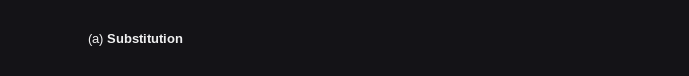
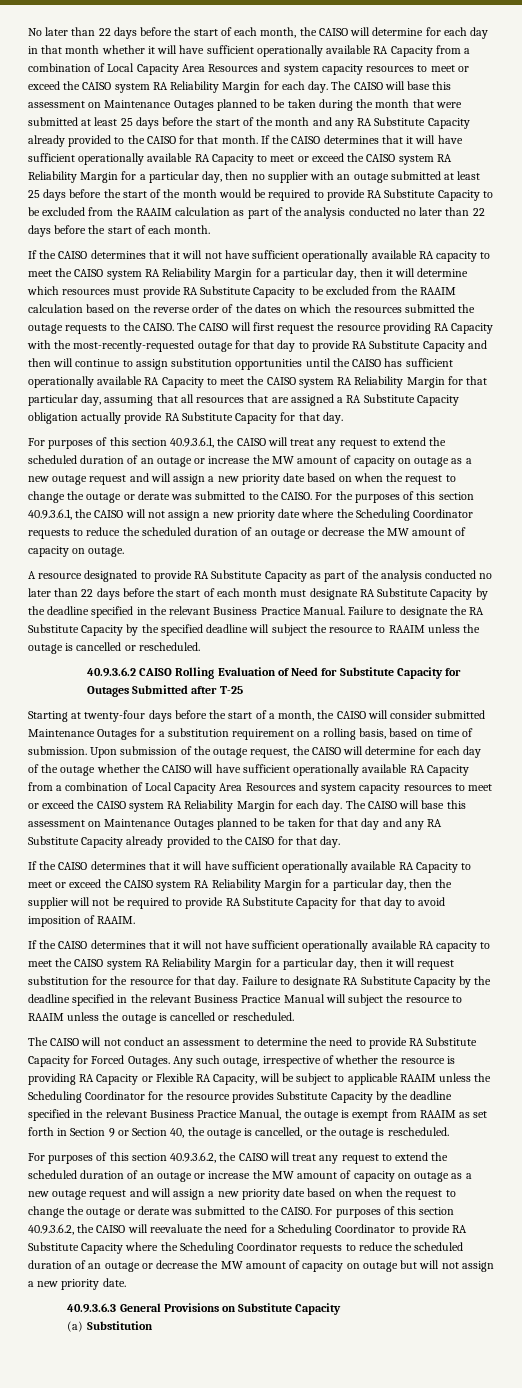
(87, 40) none -> [28,27,489,39] [28,45,471,57] [28,63,469,75] [28,81,452,93] [28,99,462,111] [28,117,470,129] [28,135,463,147] [28,153,452,165] [28,171,481,183] [28,189,493,201] [28,207,485,219] [28,225,211,237] [28,250,491,262] [28,268,469,280] [27,286,456,298] [28,304,476,313] [28,322,494,334] [27,340,487,352] [28,358,453,370] [28,376,488,388] [28,394,459,406] [28,412,343,424] [28,437,447,449] [28,455,472,467] [28,473,456,485] [28,491,474,503] [28,509,474,521] [28,527,467,539] [28,546,125,557] [28,570,493,582] [28,588,488,600] [28,606,485,618] [28,624,481,636] [28,642,200,654] [86,667,462,679] [86,685,243,697] [28,710,486,722] [28,728,474,740] [28,746,482,758] [28,764,469,776] [28,782,493,794] [28,800,466,812] [28,818,443,830] [28,836,341,848] [28,861,472,873] [28,879,453,891] [28,897,446,909] [28,915,136,927] [28,940,491,952] [28,958,455,970] [28,976,492,988] [28,994,462,1006] [28,1012,294,1024] [28,1037,478,1049] [28,1055,455,1067] [28,1073,492,1085] [28,1091,453,1103] [28,1109,488,1121] [28,1127,449,1139] [28,1152,449,1164] [28,1170,472,1182] [28,1188,456,1200] [28,1206,455,1218] [28,1224,468,1236] [28,1242,464,1254] [28,1260,494,1272] [28,1278,126,1290] [67,1303,342,1315] No later than 22 days before the start of each month, the CAISO will determine for each day in that month whether it will have sufficient operationally available RA Capacity from a combination of Local Capacity Area Resources and system capacity resources to meet or exceed the CAISO system RA Reliability Margin for each day. The CAISO will base this assessment on Maintenance Outages planned to be taken during the month that were submitted at least 25 days before the start of the month and any RA Substitute Capacity already provided to the CAISO for that month. If the CAISO determines that it will have sufficient operationally available RA Capacity to meet or exceed the CAISO system RA Reliability Margin for a particular day, then no supplier with an outage submitted at least 25 days before the start of the month would be required to provide RA Substitute Capacity to be excluded from the RAAIM calculation as part of the analysis conducted no later than 22 days before the start of each month. // If the CAISO determines that it will not have sufficient operationally available RA capacity to meet the CAISO system RA Reliability Margin for a particular day, then it will determine which resources must provide RA Substitute Capacity to be excluded from the RAAIM calculation based on the reverse order of the dates on which the resources submitted the outage requests to the CAISO. The CAISO will first request the resource providing RA Capacity with the most-recently-requested outage for that day to provide RA Substitute Capacity and then will continue to assign substitution opportunities until the CAISO has sufficient operationally available RA Capacity to meet the CAISO system RA Reliability Margin for that particular day, assuming that all resources that are assigned a RA Substitute Capacity obligation actually provide RA Substitute Capacity for that day. // For purposes of this section 40.9.3.6.1, the CAISO will treat any request to extend the scheduled duration of an outage or increase the MW amount of capacity on outage as a new outage request and will assign a new priority date based on when the request to change the outage or derate was submitted to the CAISO. For the purposes of this section 40.9.3.6.1, the CAISO will not assign a new priority date where the Scheduling Coordinator requests to reduce the scheduled duration of an outage or decrease the MW amount of capacity on outage. // A resource designated to provide RA Substitute Capacity as part of the analysis conducted no later than 22 days before the start of each month must designate RA Substitute Capacity by the deadline specified in the relevant Business Practice Manual. Failure to designate the RA Substitute Capacity by the specified deadline will subject the resource to RAAIM unless the outage is cancelled or rescheduled. // 40.9.3.6.2 CAISO Rolling Evaluation of Need for Substitute Capacity for Outages Submitted after T-25 // Starting at twenty-four days before the start of a month, the CAISO will consider submitted Maintenance Outages for a substitution requirement on a rolling basis, based on time of submission. Upon submission of the outage request, the CAISO will determine for each day of the outage whether the CAISO will have sufficient operationally available RA Capacity from a combination of Local Capacity Area Resources and system capacity resources to meet or exceed the CAISO system RA Reliability Margin for each day. The CAISO will base this assessment on Maintenance Outages planned to be taken for that day and any RA Substitute Capacity already provided to the CAISO for that day. // If the CAISO determines that it will have sufficient operationally available RA Capacity to meet or exceed the CAISO system RA Reliability Margin for a particular day, then the supplier will not be required to provide RA Substitute Capacity for that day to avoid imposition of RAAIM. // If the CAISO determines that it will not have sufficient operationally available RA capacity to meet the CAISO system RA Reliability Margin for a particular day, then it will request substitution for the resource for that day. Failure to designate RA Substitute Capacity by the deadline specified in the relevant Business Practice Manual will subject the resource to RAAIM unless the outage is cancelled or rescheduled. // The CAISO will not conduct an assessment to determine the need to provide RA Substitute Capacity for Forced Outages. Any such outage, irrespective of whether the resource is providing RA Capacity or Flexible RA Capacity, will be subject to applicable RAAIM unless the Scheduling Coordinator for the resource provides Substitute Capacity by the deadline specified in the relevant Business Practice Manual, the outage is exempt from RAAIM as set forth in Section 9 or Section 40, the outage is cancelled, or the outage is rescheduled. // For purposes of this section 40.9.3.6.2, the CAISO will treat any request to extend the scheduled duration of an outage or increase the MW amount of capacity on outage as a new outage request and will assign a new priority date based on when the request to change the outage or derate was submitted to the CAISO. For purposes of this section 40.9.3.6.2, the CAISO will reevaluate the need for a Scheduling Coordinator to provide RA Substitute Capacity where the Scheduling Coordinator requests to reduce the scheduled duration of an outage or decrease the MW amount of capacity on outage but will not assign a new priority date. // 40.9.3.6.3 General Provisions on Substitute Capacity //

